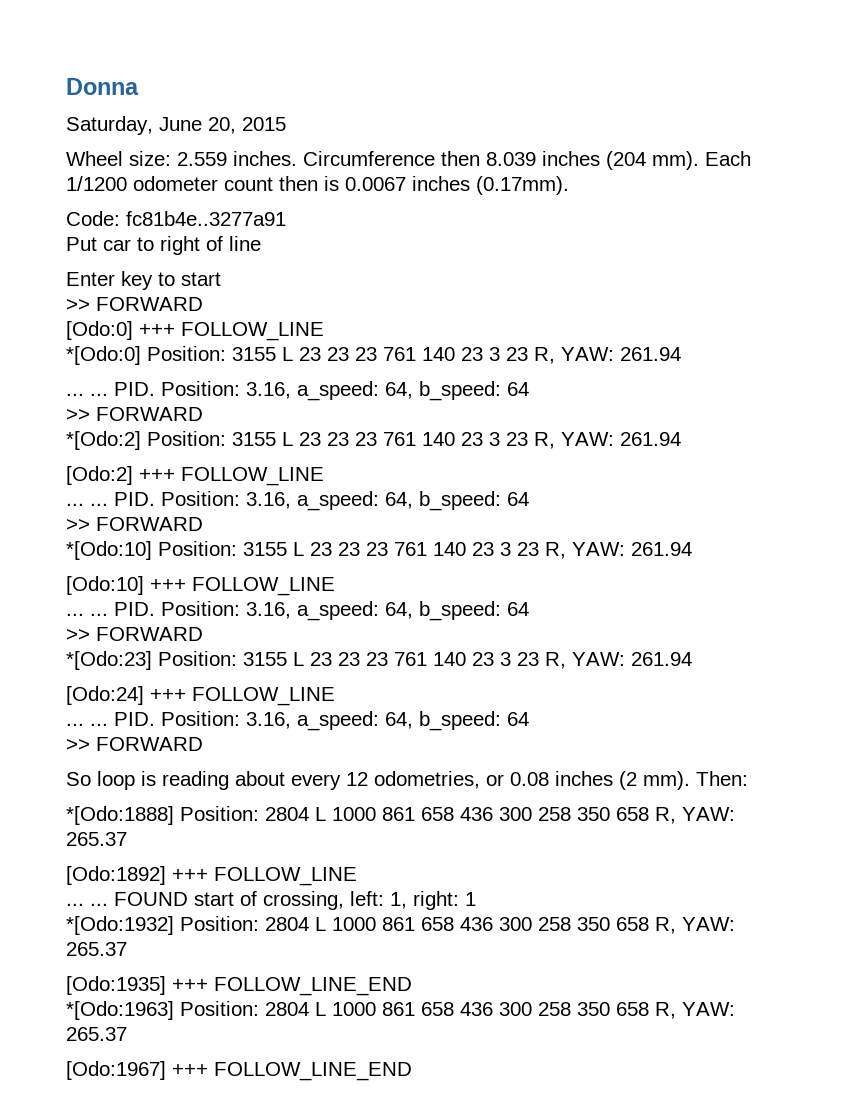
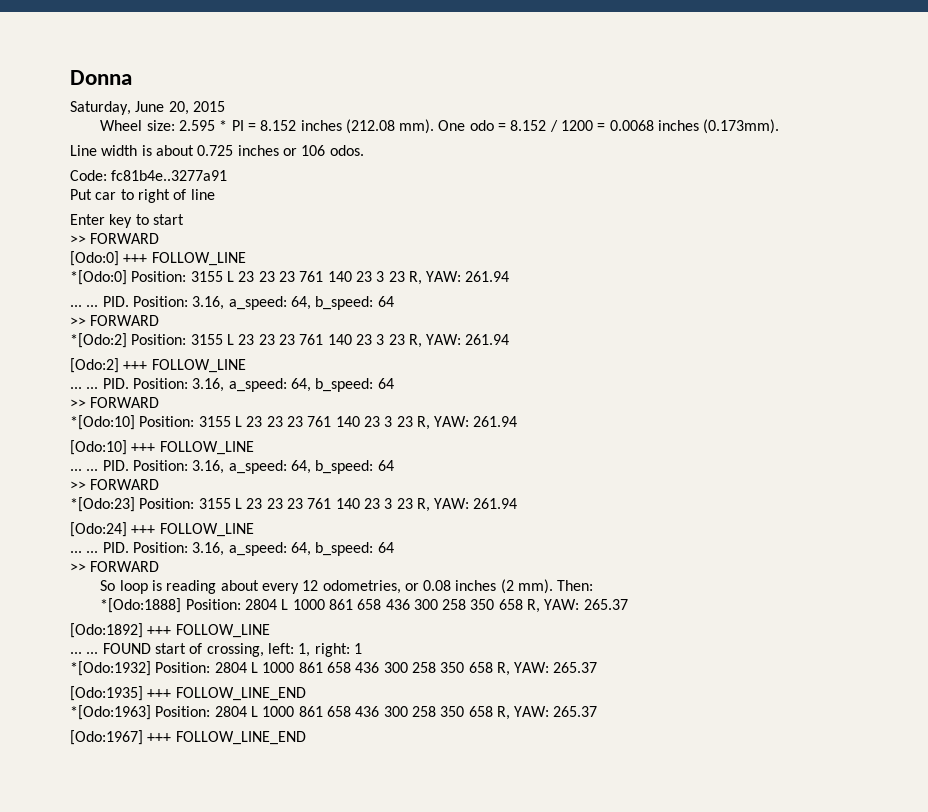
[177,151,751,170] [66,176,569,195] 2.559 inches. Circumference then 8.039 inches (204 mm). Each 1/1200 odometer count then is 0.0067 inches (0.17mm). -> [178,119,780,134] [70,145,364,156] 2.595 * PI = 8.152 inches (212.08 mm). One odo = 8.152 / 1200 = 0.0068 inches (0.173mm). // Line width is about 0.725 inches or 106 odos.

